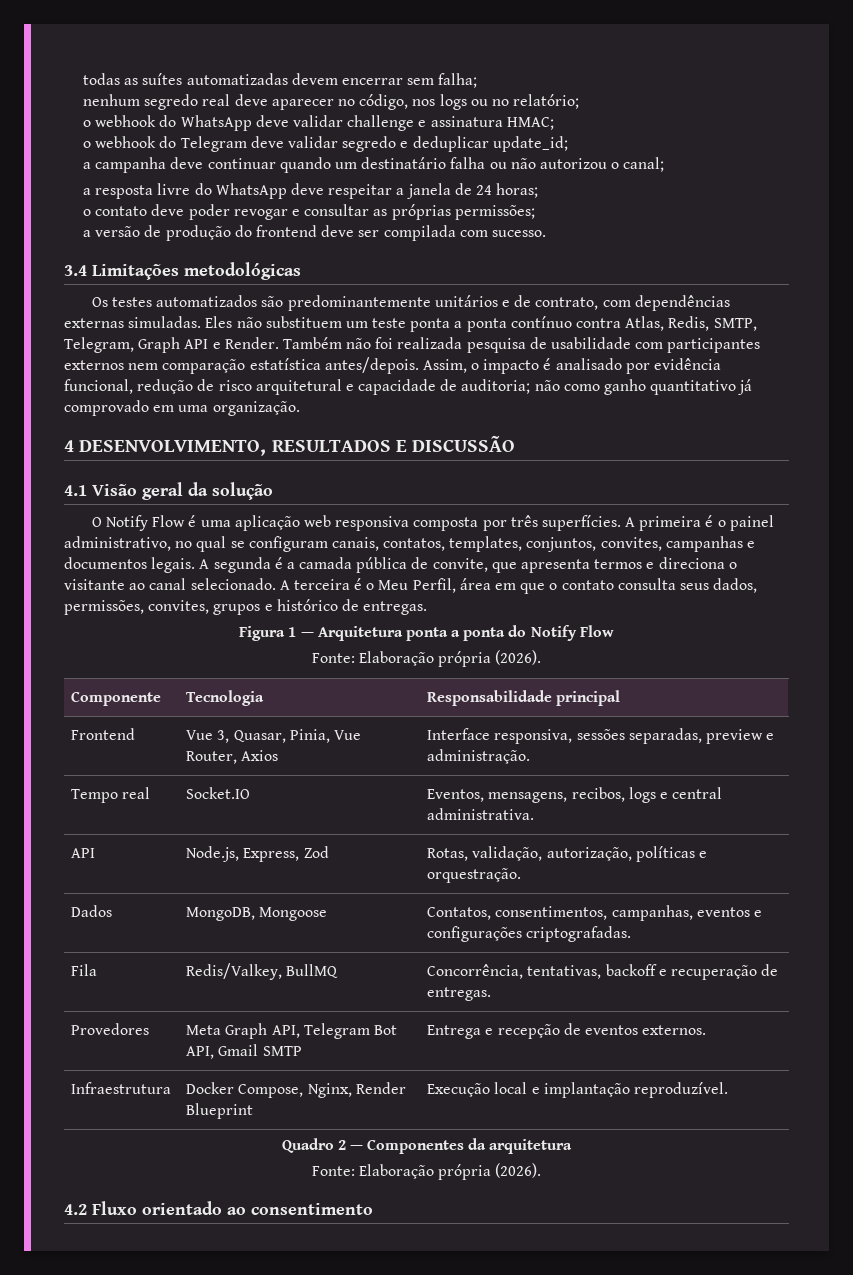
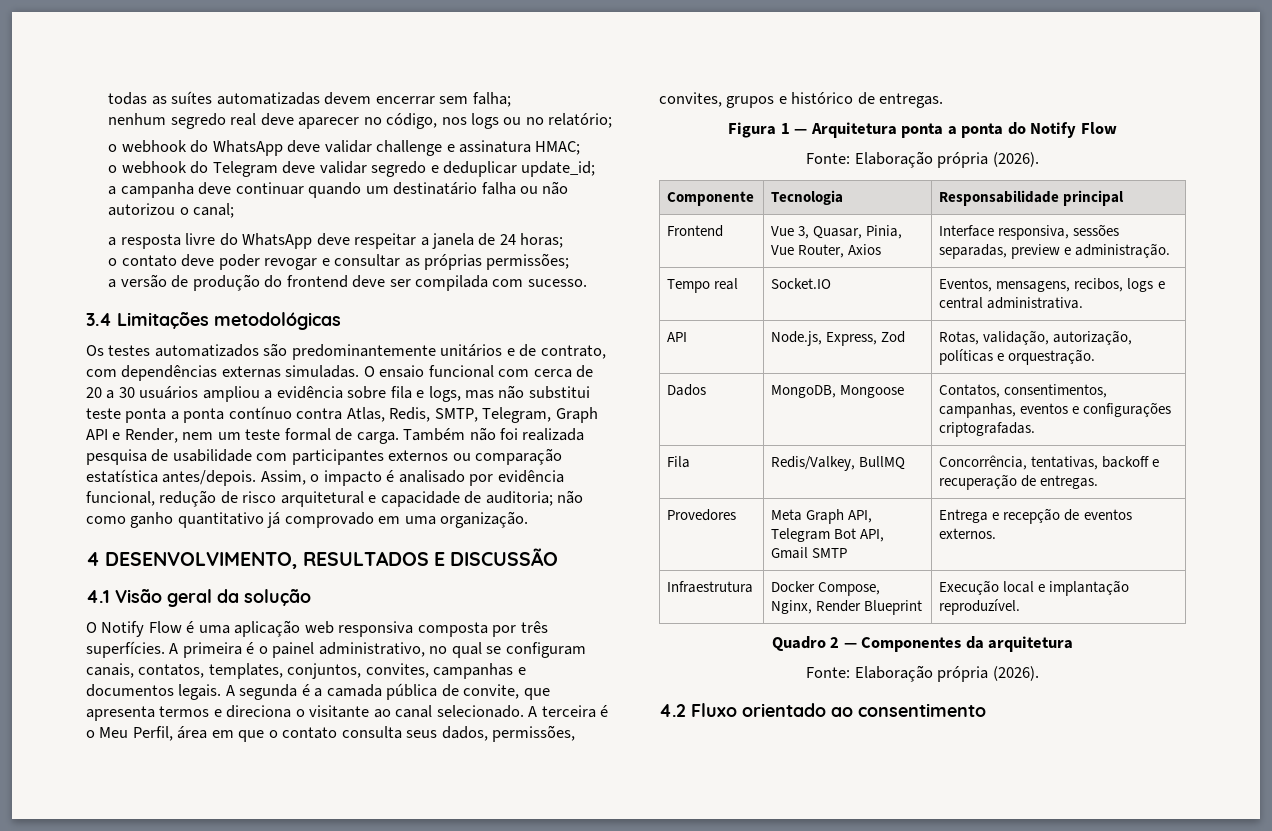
[205,316,368,328] Eles não substituem um -> [363,365,594,378] [86,385,590,402] O ensaio funcional com cerca de 20 a 30 usuários ampliou a evidência sobre fila e logs, mas não substitui
[224,337,279,349] Render. -> [124,428,399,444] Render, nem um teste formal de carga.
[128,363,159,370] nem -> [452,453,471,461] ou

